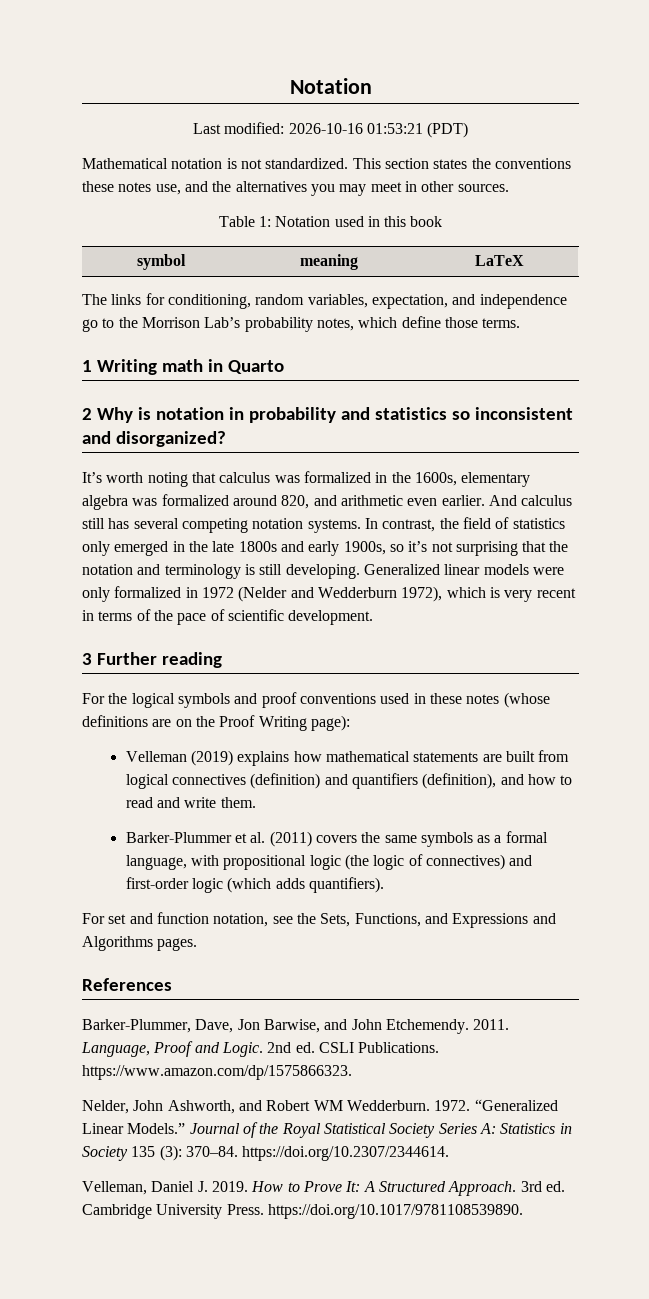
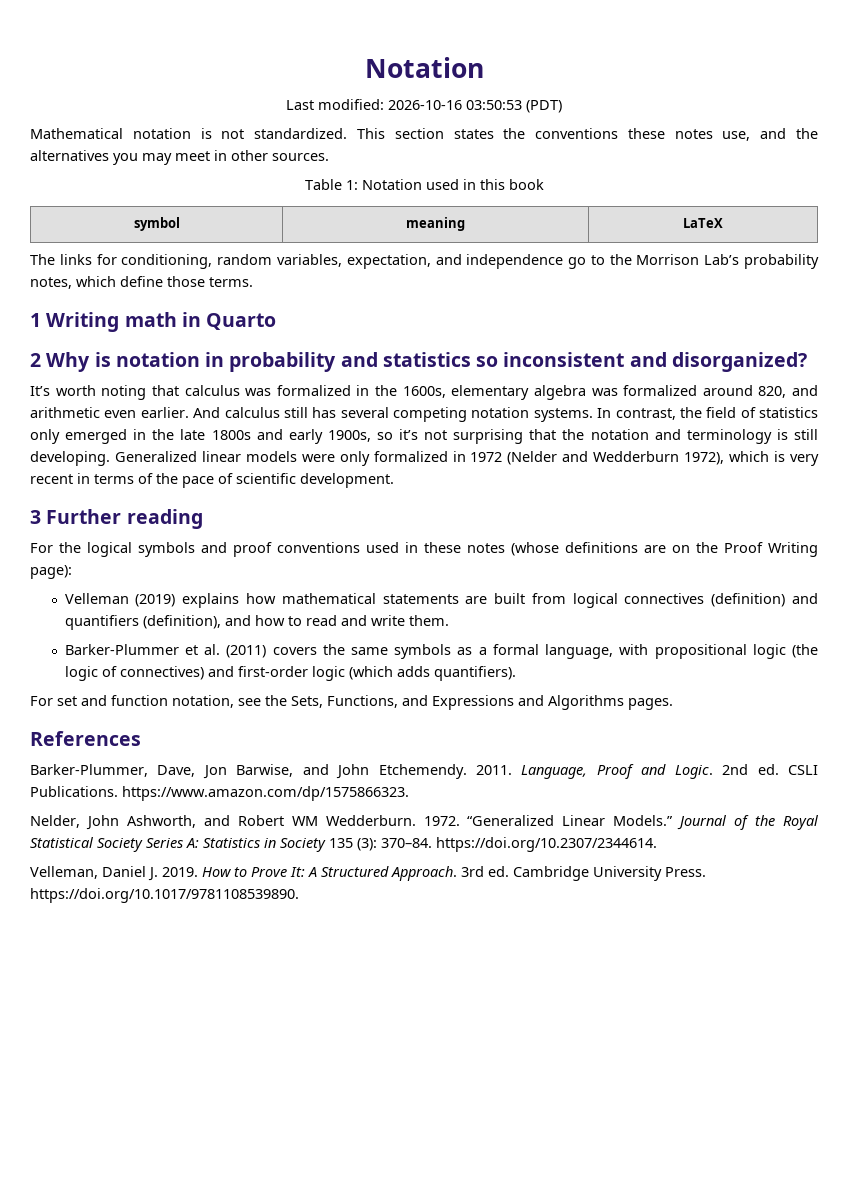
[366,123,423,134] 01:53:21 -> [466,100,522,110] 03:50:53

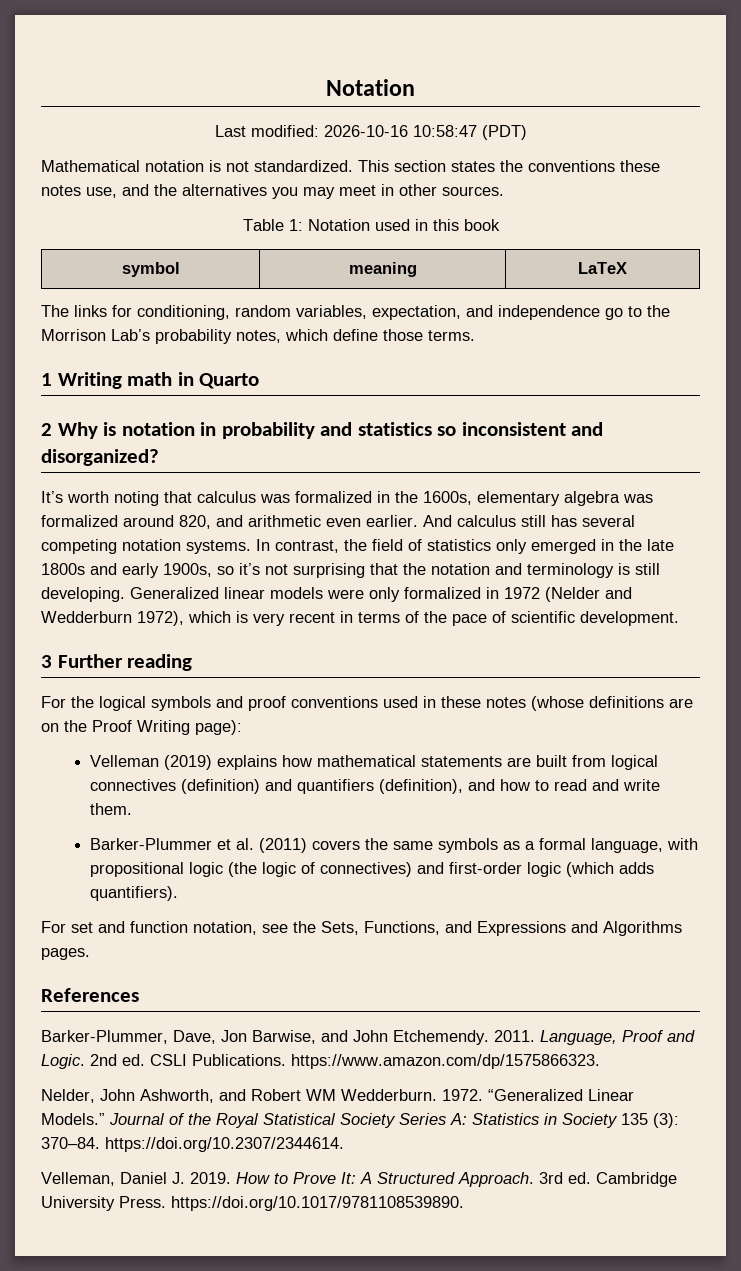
[466,100,522,110] 03:50:53 -> [412,125,477,137] 10:58:47

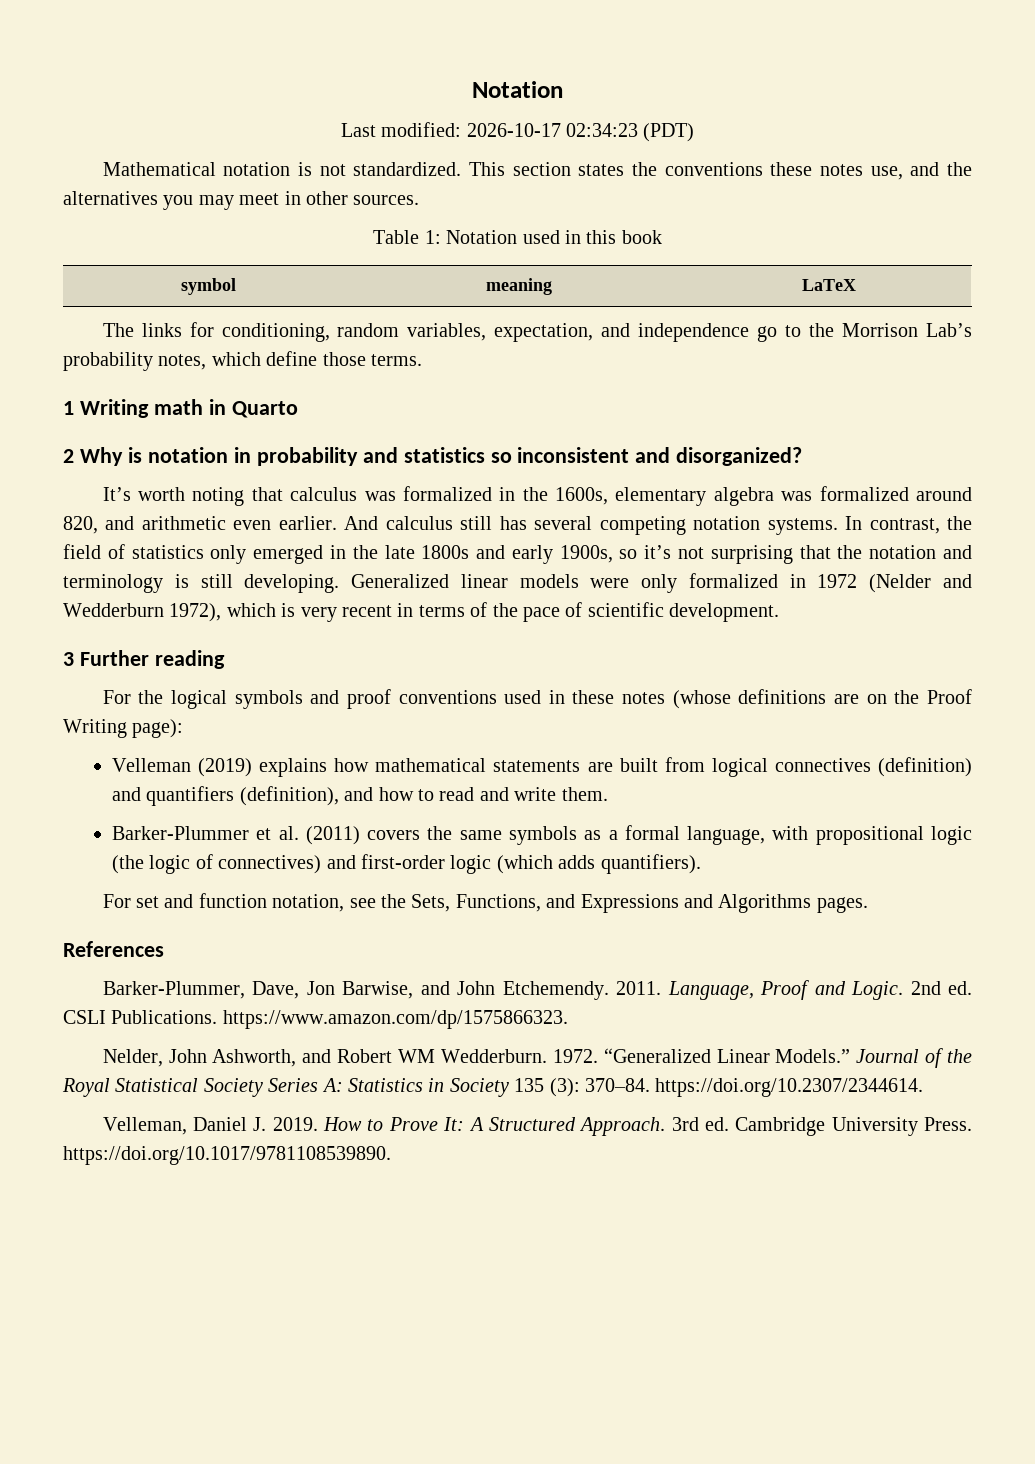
[323,125,477,137] 2026-10-16 10:58:47 -> [466,123,638,137] 2026-10-17 02:34:23

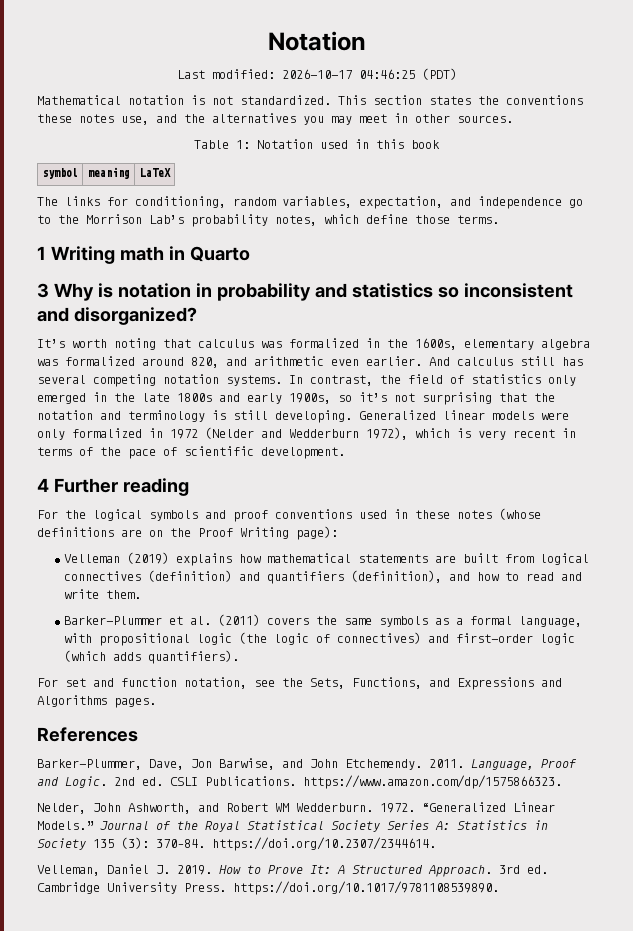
[565,123,638,137] 02:34:23 -> [358,69,415,79] 04:46:25
[63,449,74,463] 2 -> [37,283,49,298] 3
[63,652,74,666] 3 -> [37,478,49,492] 4

